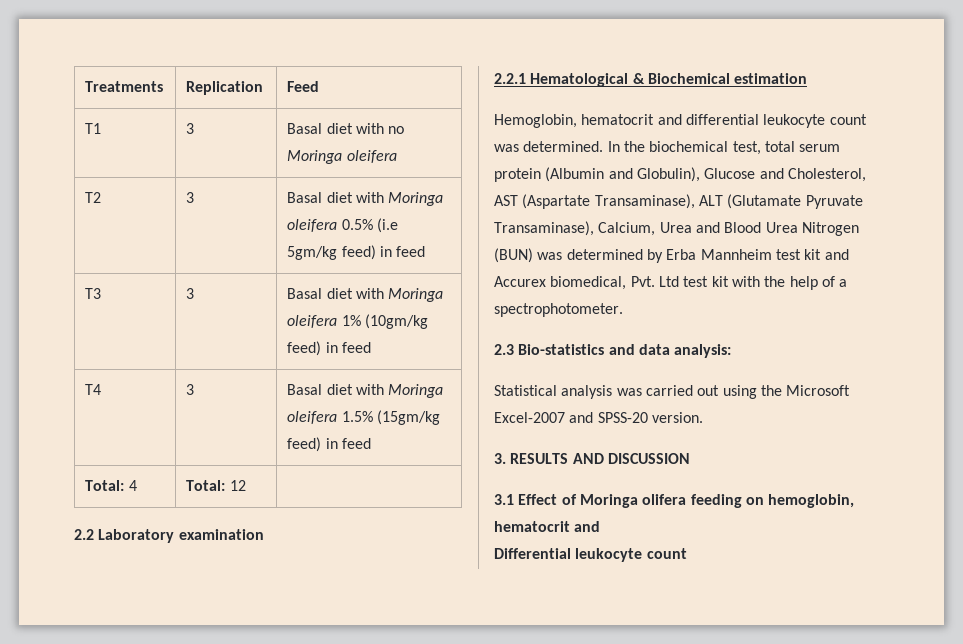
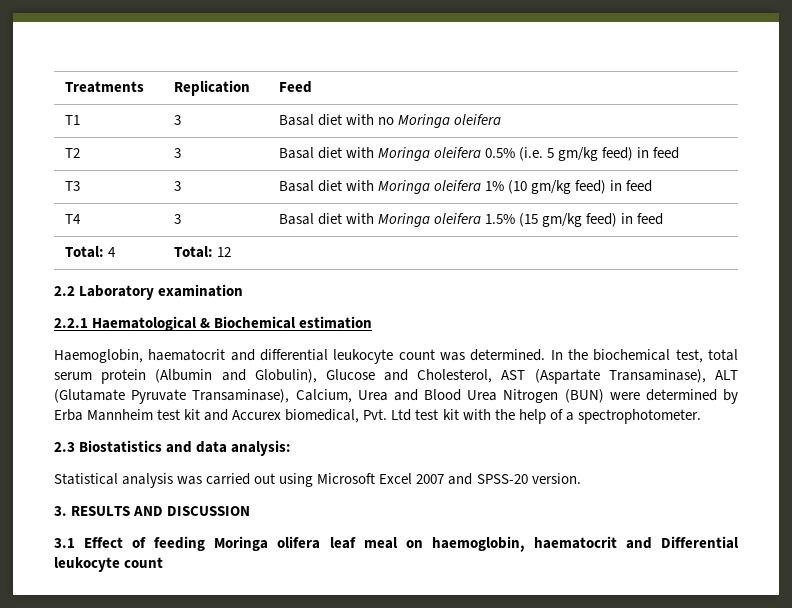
[376,218,398,233] [287,246,338,260] (i.e 5gm/kg -> [519,147,599,161] (i.e. 5 gm/kg
[364,314,428,329] (10gm/kg -> [508,180,572,194] (10 gm/kg
[376,410,440,425] (15gm/kg -> [519,213,583,227] (15 gm/kg
[530,73,629,87] Hematological -> [92,316,198,331] Haematological
[494,114,655,128] Hemoglobin, hematocrit -> [54,349,226,363] Haemoglobin, haematocrit
[537,252,563,260] was -> [609,392,640,400] were
[518,344,605,355] Bio-statistics -> [79,440,163,453] Biostatistics
[760,385,851,396] [494,412,565,423] the Microsoft Excel-2007 -> [317,473,445,484] Microsoft Excel 2007
(577, 499) none -> [154,536,206,551] feeding
[690,494,855,508] [494,521,601,532] feeding on hemoglobin, hematocrit and // -> [329,536,652,552] leaf meal on haemoglobin, haematocrit and

